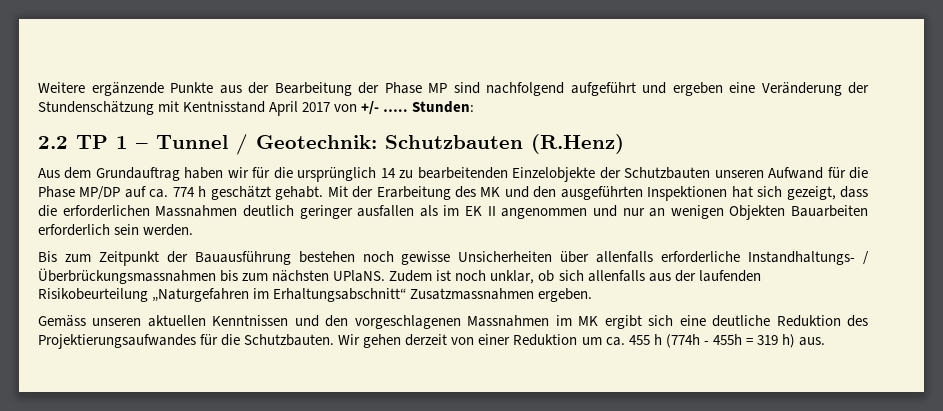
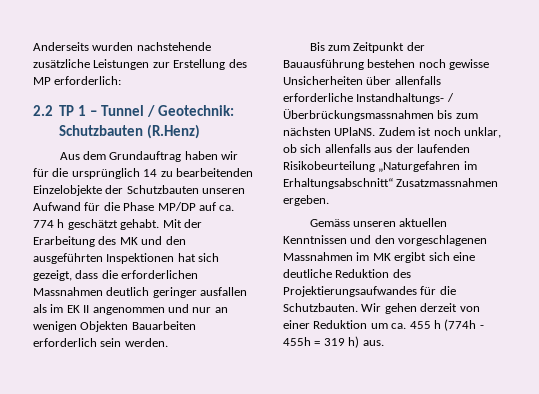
[38,82,869,96] [38,101,475,116] Weitere ergänzende Punkte aus der Bearbeitung der Phase MP sind nachfolgend aufgeführt und ergeben eine Veränderung der Stundenschätzung mit Kentnisstand April 2017 von +/- ….. Stunden: -> [33,42,211,51] [33,59,247,70] [33,76,122,85] Anderseits wurden nachstehende zusätzliche Leistungen zur Erstellung des MP erforderlich:

